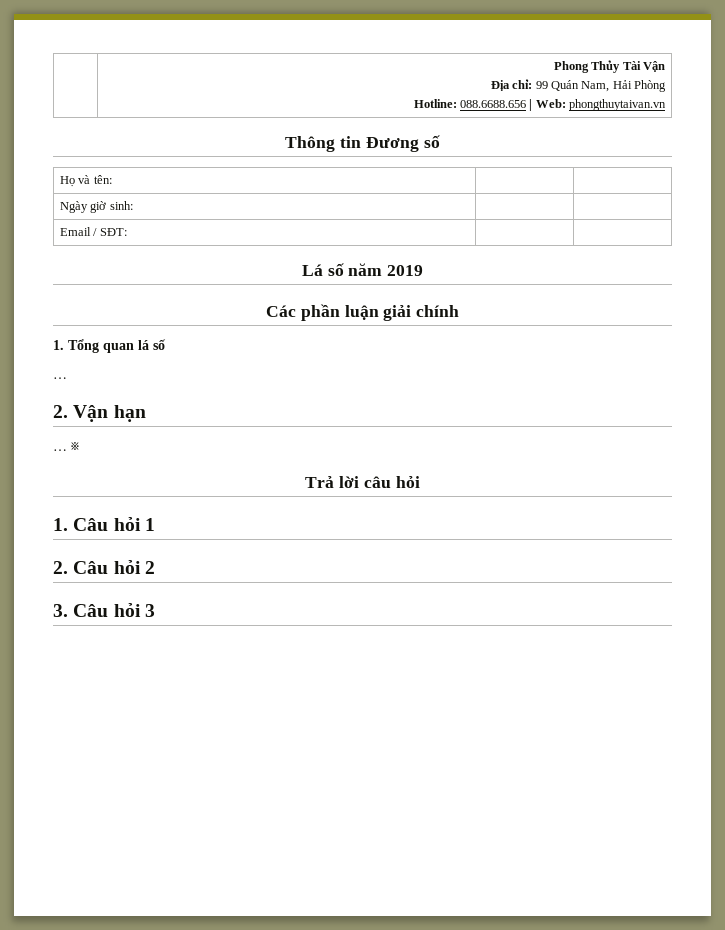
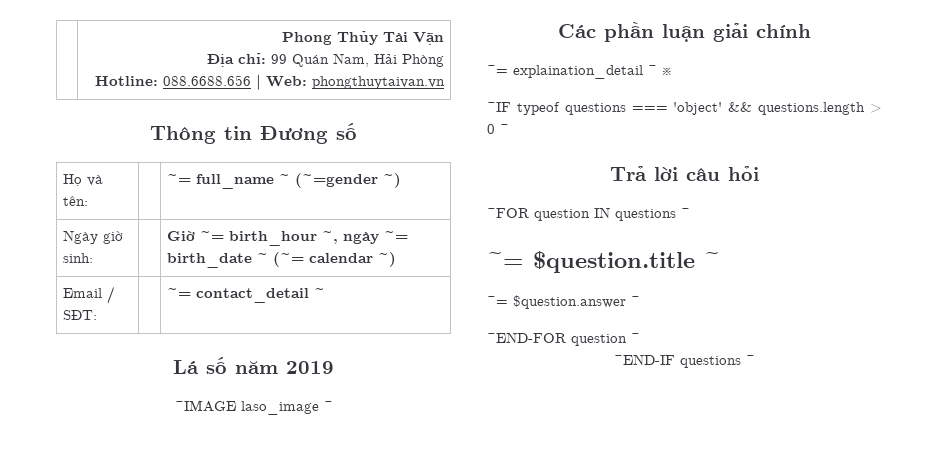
[59,201,133,213] // Ngày giờ sinh: | | -> [167,173,402,189] [63,230,124,244] [63,253,94,263] [167,231,409,246] [167,252,397,268] ~= full_name ~ (~=gender ~) // Ngày giờ sinh: | | Giờ ~= birth_hour ~, ngày ~= birth_date ~ (~= calendar ~)
(127, 232) none -> [167,288,326,303] ~= contact_detail ~
(424, 270) none -> [174,400,333,415] // ~IMAGE laso_image ~
[53,339,166,353] [53,377,67,379] [53,405,146,422] [53,442,79,451] [305,476,420,488] [53,517,155,531] [53,560,155,574] [53,603,155,617] 1. Tổng quan lá số // … // 2. Vận hạn // … ※ // Trả lời câu hỏi // 1. Câu hỏi 1 // 2. Câu hỏi 2 // 3. Câu hỏi 3 -> [487,65,671,79] [487,102,882,115] [487,124,509,134] [610,166,759,181] [487,207,690,221] [487,251,720,273] [487,295,640,309] [487,332,640,346] [614,354,755,368] ~= explaination_detail ~ ※ // ~IF typeof questions === 'object' && questions.length > 0 ~ // Trả lời câu hỏi // ~FOR question IN questions ~ // ~= $question.title ~ // ~= $question.answer ~ // ~END-FOR question ~ // ~END-IF questions ~

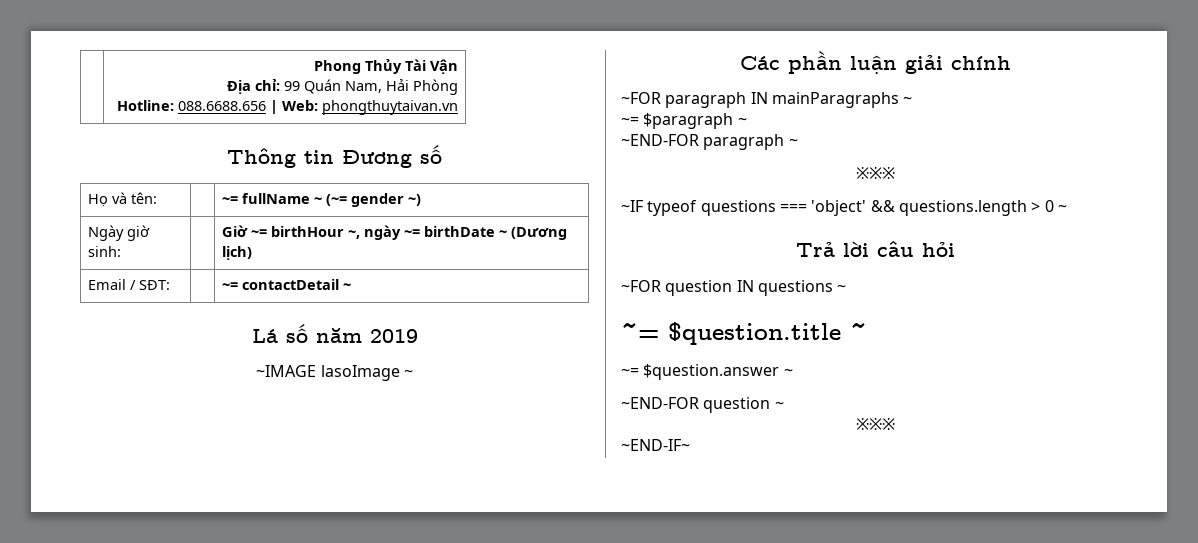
[196,173,379,189] full_name ~ (~=gender -> [241,193,404,207] fullName ~ (~= gender
[229,231,318,246] birth_hour -> [270,226,344,237] birthHour
[167,252,397,268] birth_date ~ (~= calendar ~) -> [423,226,567,240] [221,246,252,260] birthDate ~ (Dương lịch)
[196,288,310,303] contact_detail -> [241,279,339,290] contactDetail
[240,401,319,415] laso_image -> [320,365,400,381] lasoImage
[487,65,671,79] // ~= explaination_detail ~ ※ -> [621,92,913,108] [621,113,747,129] [621,134,798,150] [856,167,895,179] // ~FOR paragraph IN mainParagraphs ~ // ~= $paragraph ~ // ~END-FOR paragraph ~ // ※※※
[614,354,755,368] ~END-IF questions ~ -> [856,418,895,430] [621,439,690,451] ※※※ // ~END-IF~

